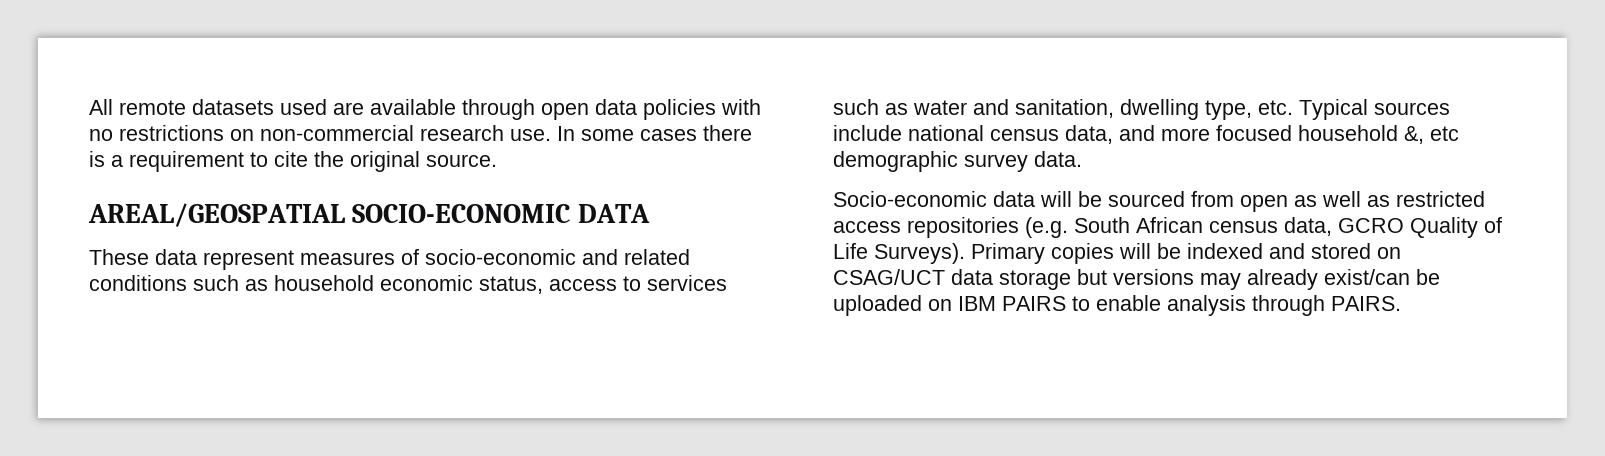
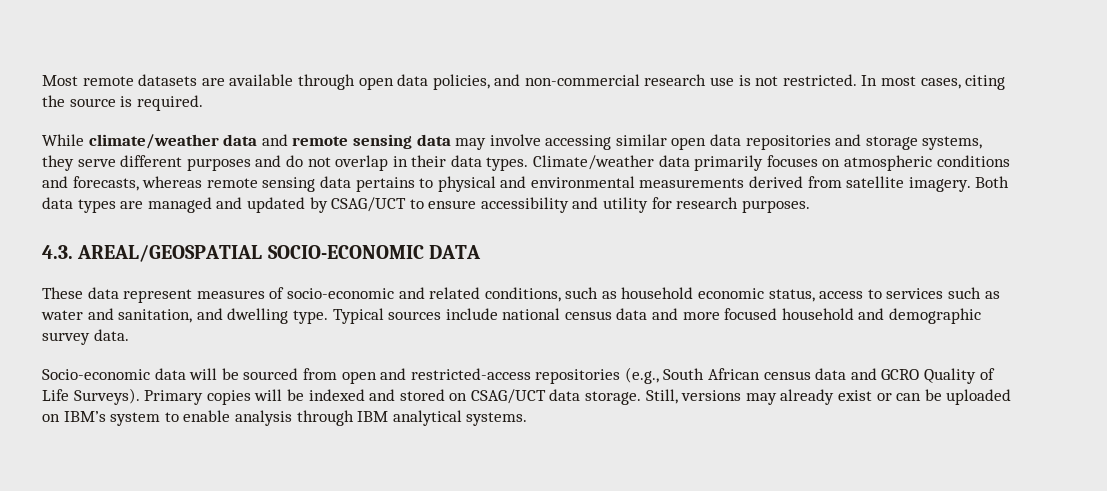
[89,99,113,115] All -> [42,75,78,86] Most
[280,99,327,115] used -> (198, 80) none
[643,99,761,120] [89,125,752,141] [89,151,497,172] policies with no restrictions on non-commercial research use. In some cases there is a requirement to cite the original source. // -> [432,74,1006,90] [42,95,203,111] [42,134,983,150] [42,155,1010,171] [42,176,1010,192] [42,197,810,213] [42,245,73,259] policies, and non-commercial research use is not restricted. In most cases, citing the source is required. // While climate/weather data and remote sensing data may involve accessing similar open data repositories and storage systems, they serve different purposes and do not overlap in their data types. Climate/weather data primarily focuses on atmospheric conditions and forecasts, whereas remote sensing data pertains to physical and environmental measurements derived from satellite imagery. Both data types are managed and updated by CSAG/UCT to ensure accessibility and utility for research purposes. // 4.3.
[89,275,187,291] conditions -> [484,287,561,302] conditions,
[1120,99,1293,120] dwelling type, etc. -> [196,308,328,324] and dwelling type.
[1065,125,1113,144] data, -> [616,308,648,320] data
[1404,126,1459,144] &, etc -> [858,308,885,320] and
[1294,191,1485,207] [833,217,1068,238] as well as restricted access repositories (e.g. -> [380,367,659,384] and restricted-access repositories (e.g.,
[1284,217,1332,236] data, -> [815,368,877,380] data and
[999,269,1107,290] storage but -> [585,389,678,405] storage. Still,
[1324,269,1410,285] exist/can -> [838,390,922,401] exist or can
[958,296,1066,311] IBM PAIRS -> [63,411,161,426] IBM’s system
[1331,296,1401,311] PAIRS. -> [357,410,528,426] IBM analytical systems.

